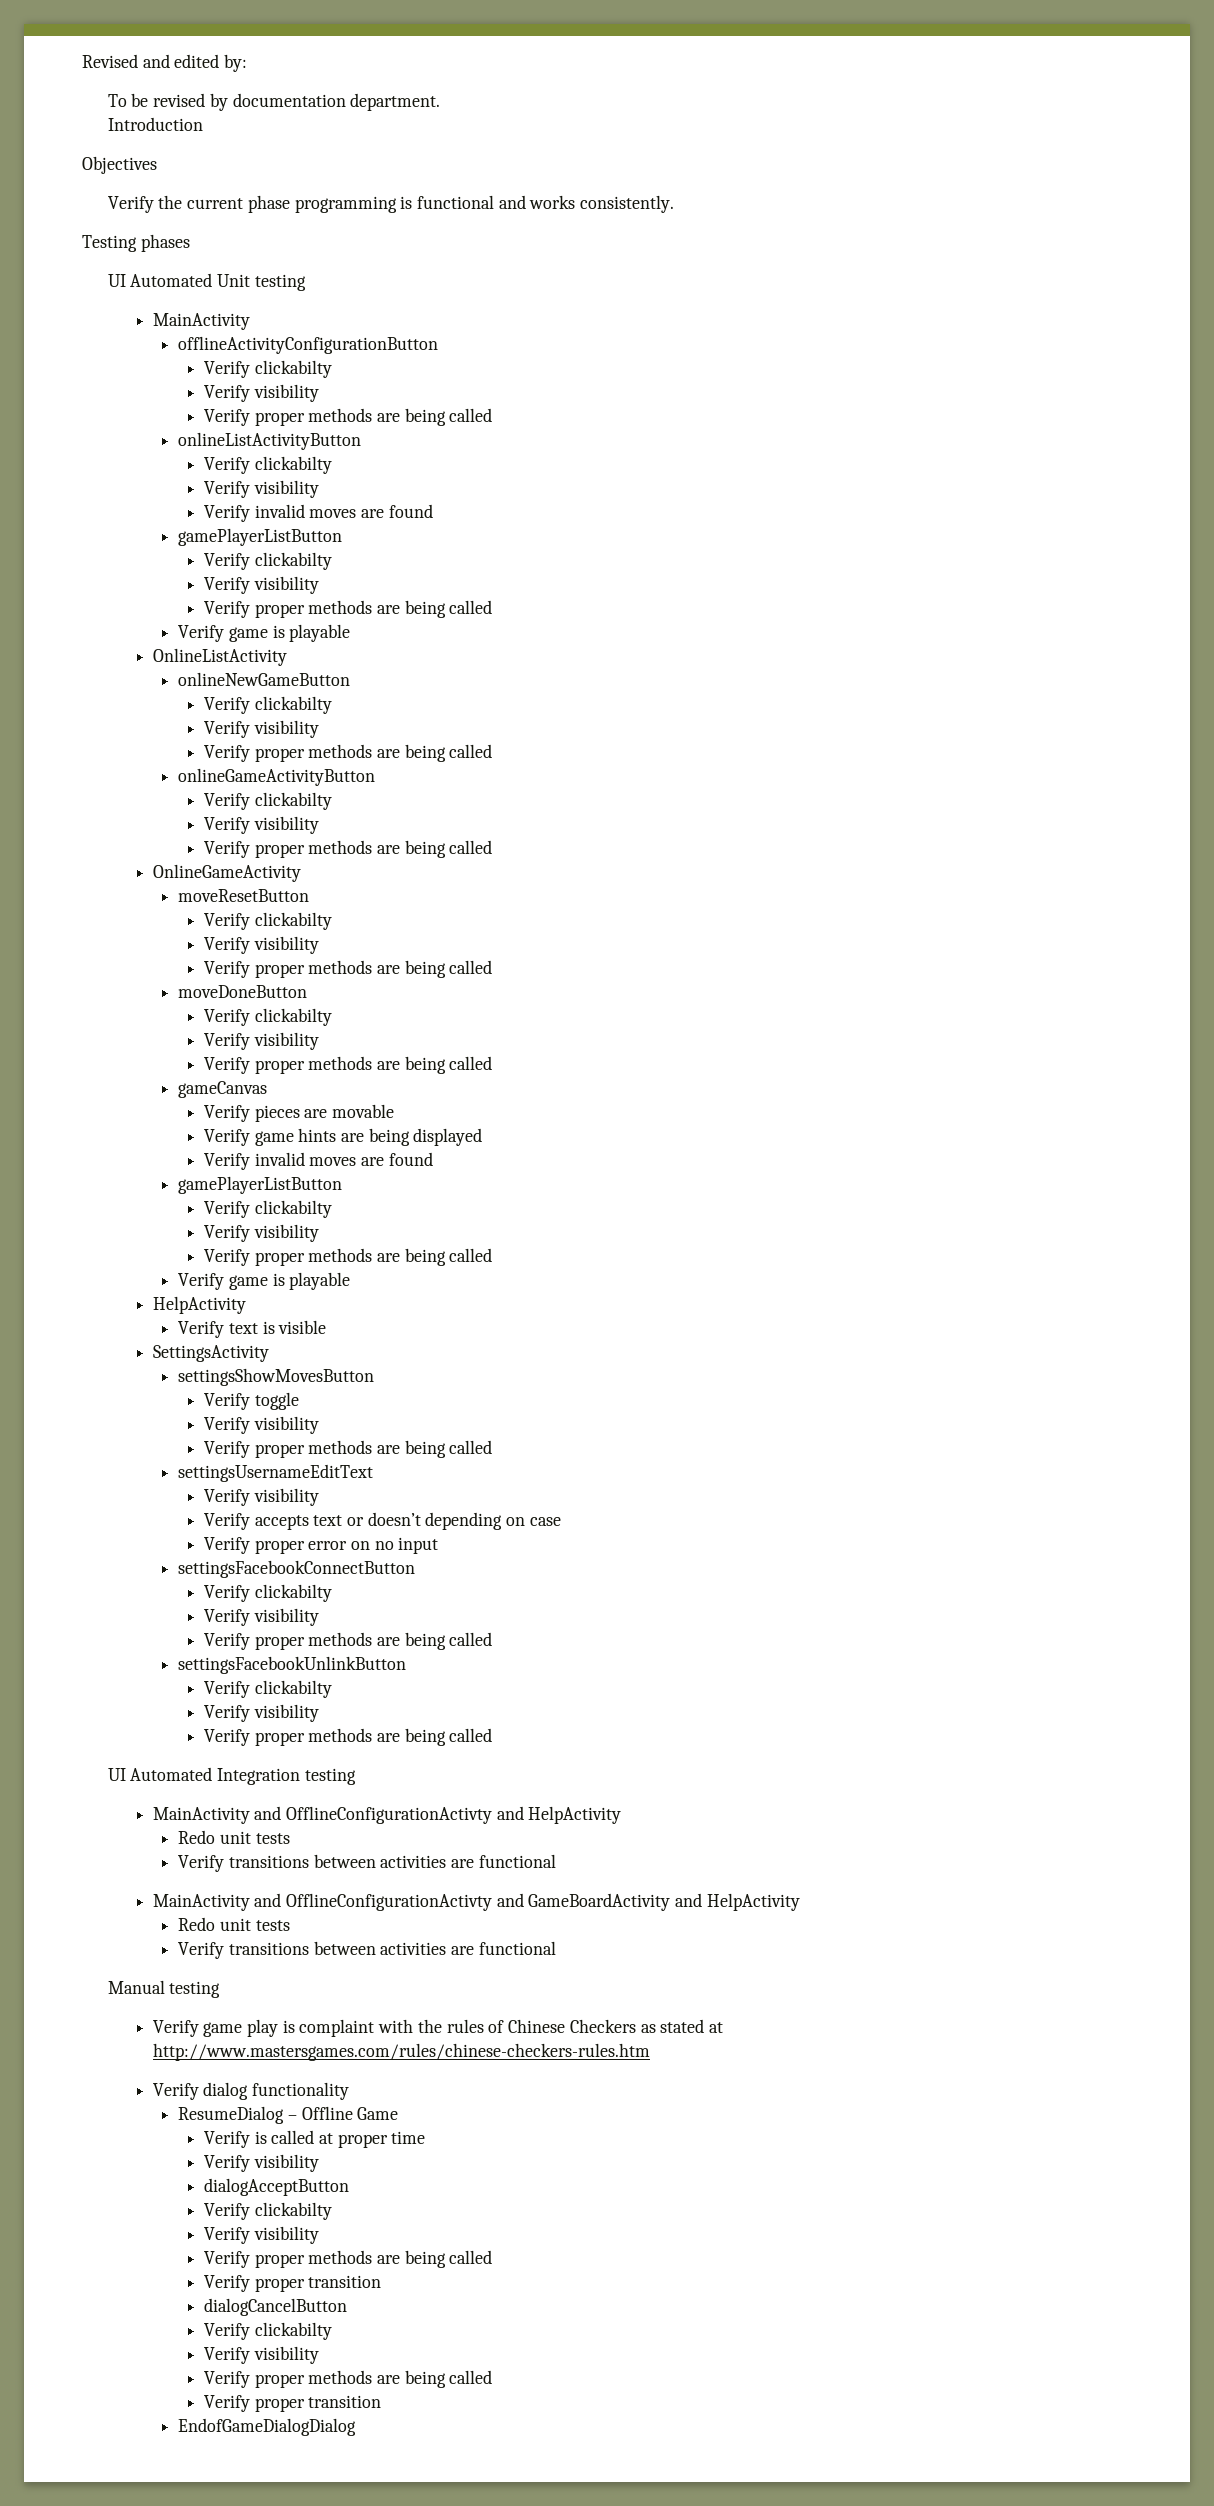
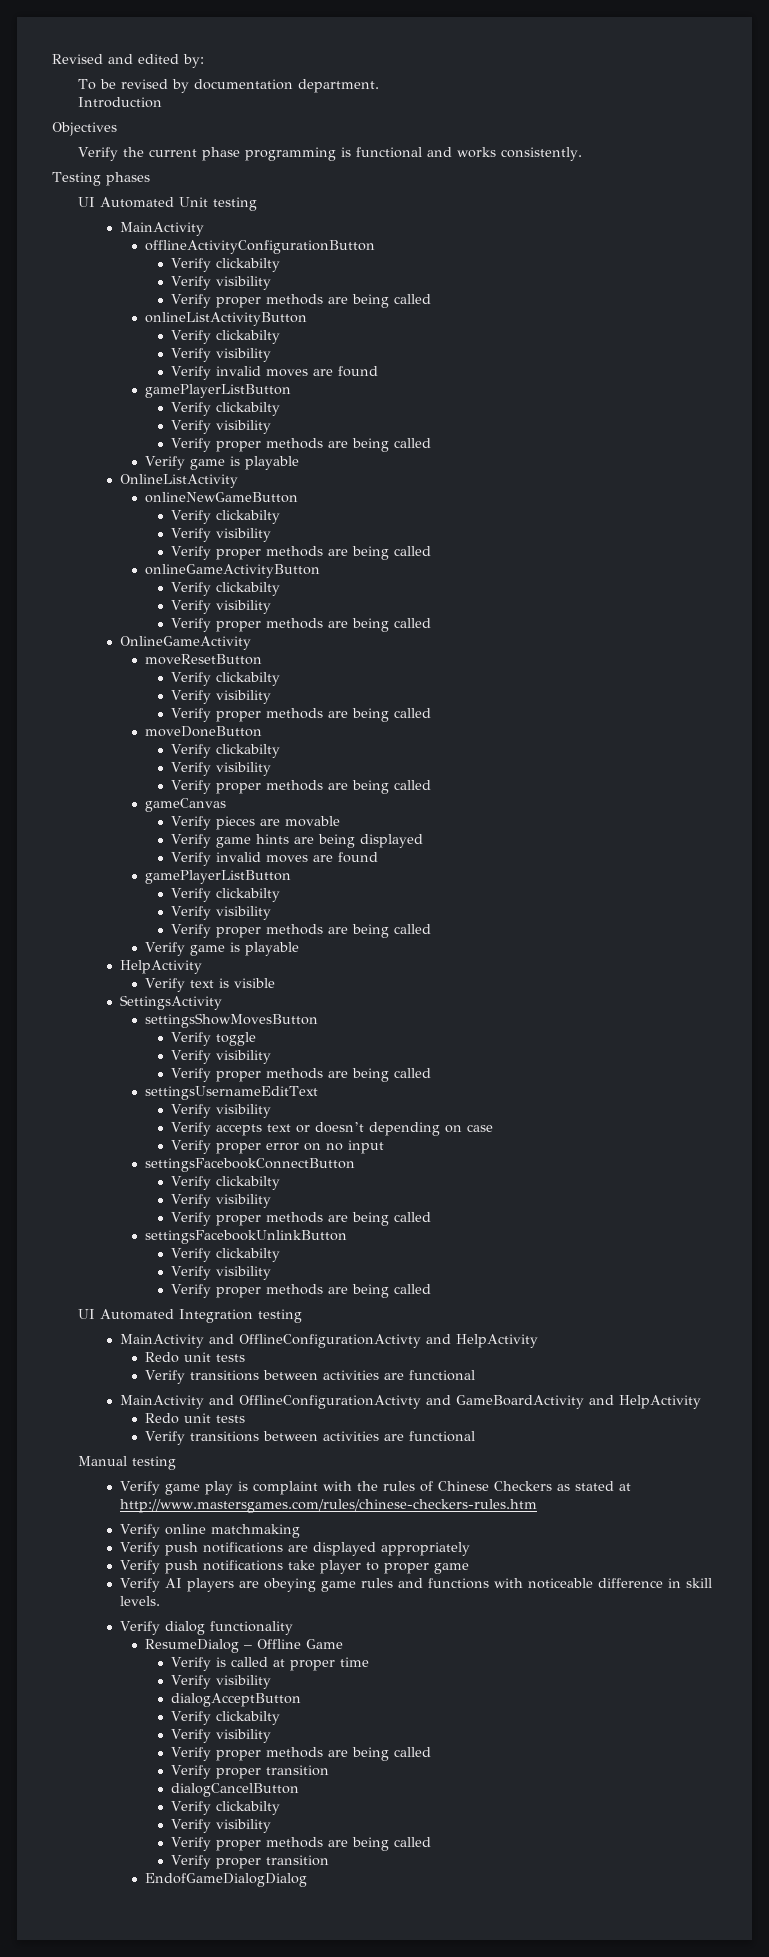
(650, 2052) none -> [119,1524,300,1538] [119,1542,470,1556] [119,1560,469,1574] [119,1578,712,1592] [119,1596,160,1606] // Verify online matchmaking // Verify push notifications are displayed appropriately // Verify push notifications take player to proper game // Verify AI players are obeying game rules and functions with noticeable difference in skill levels.

